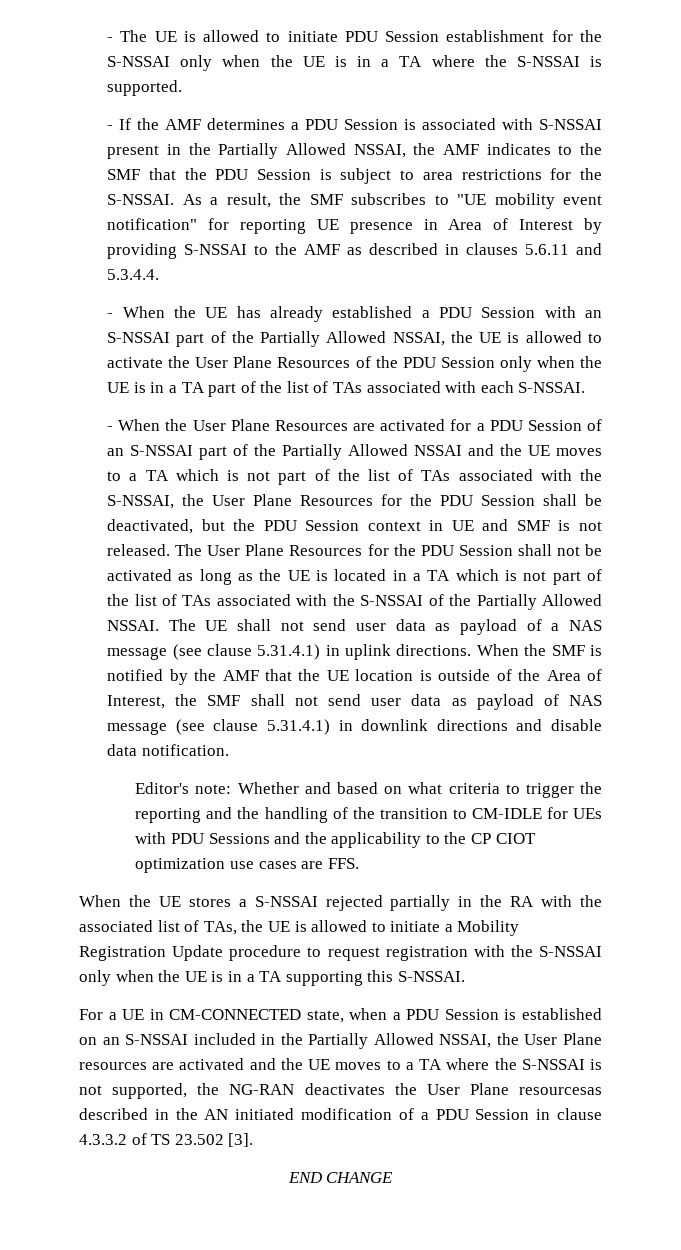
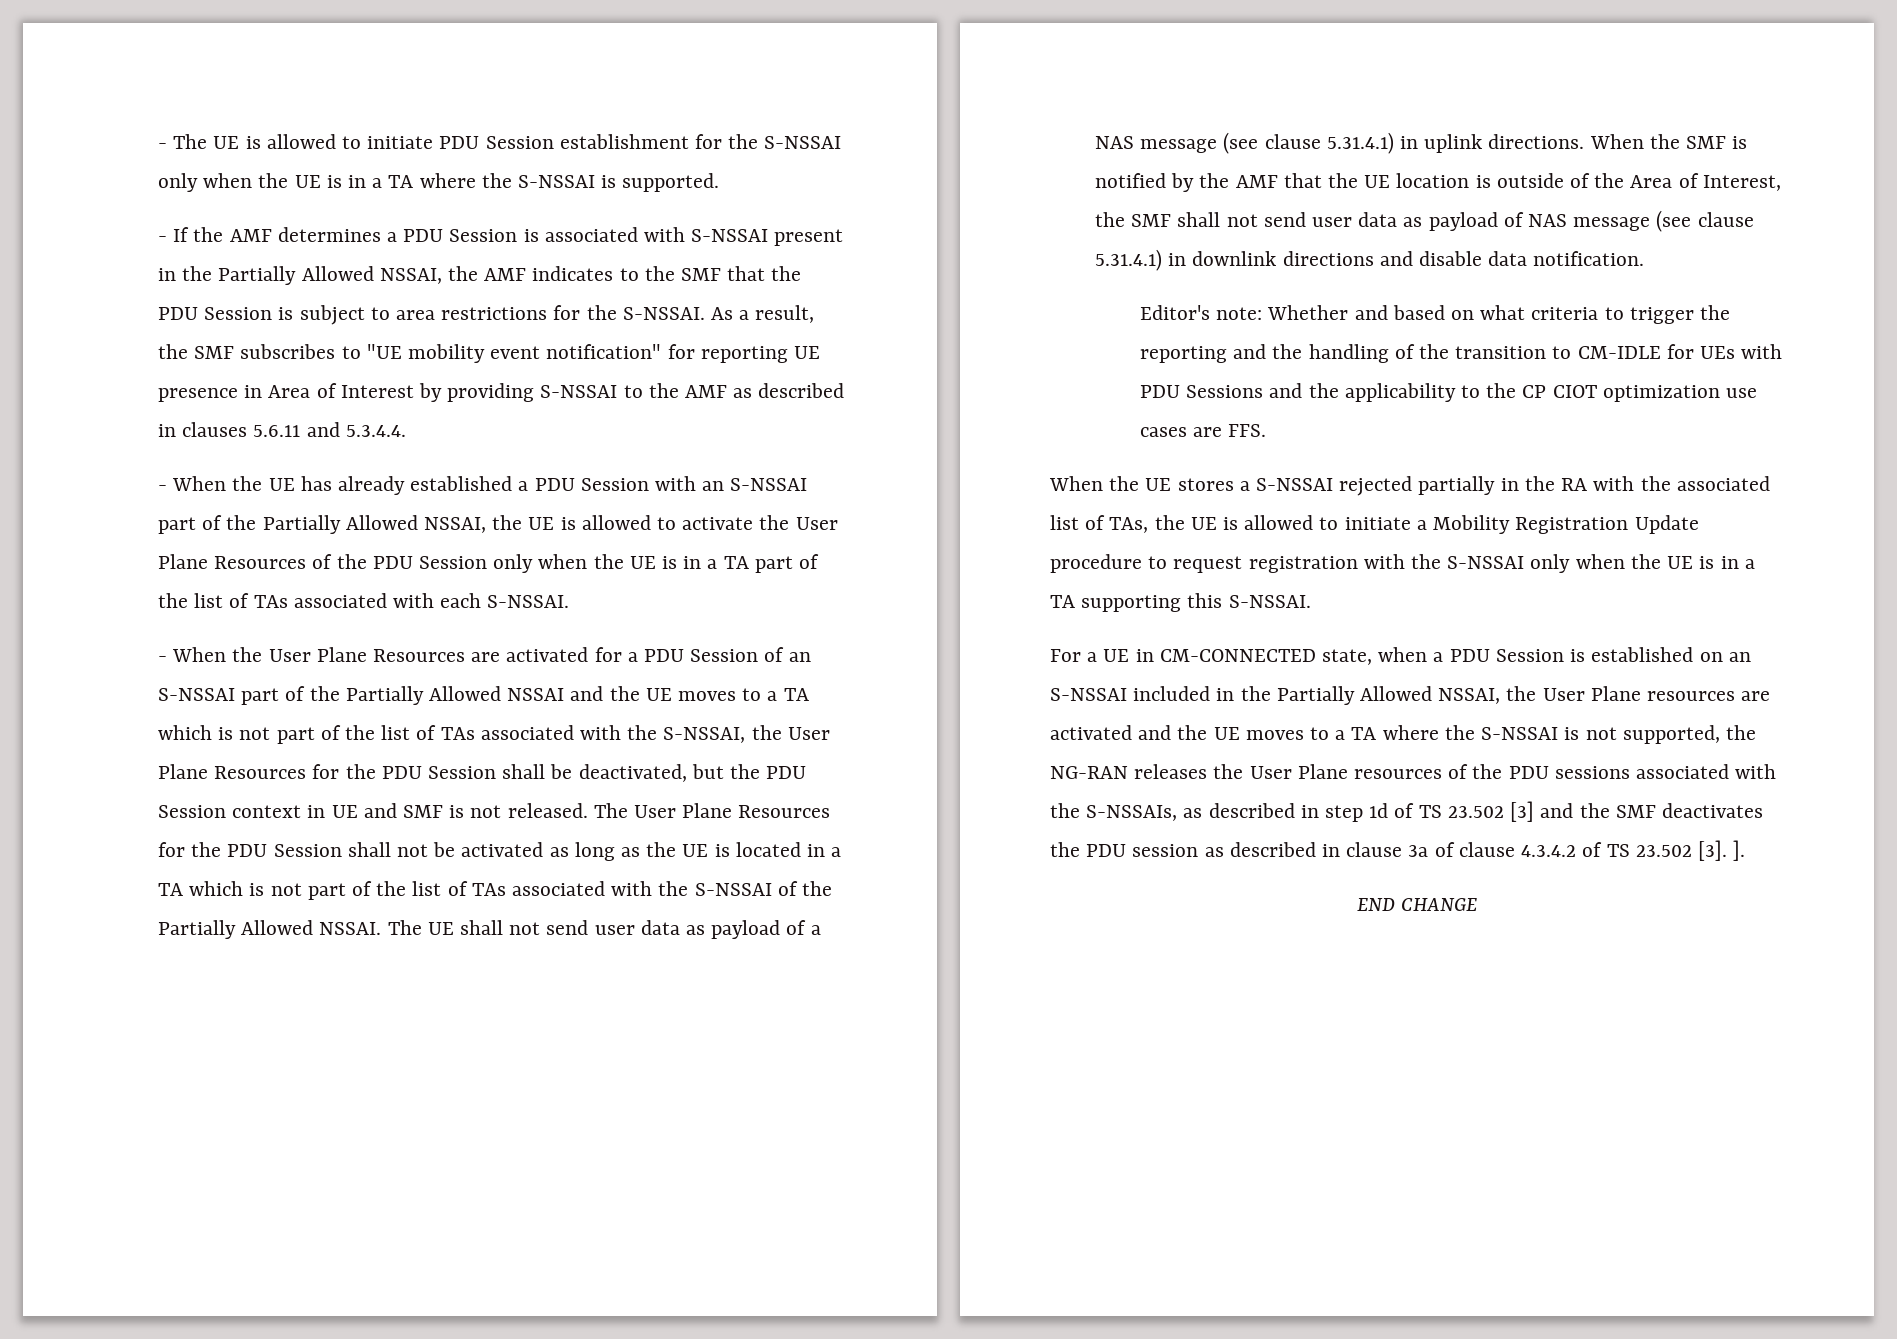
[304,1083,602,1095] [79,1108,602,1120] [79,1134,127,1145] deactivates the User Plane resourcesas described in the AN initiated modification of a PDU Session in clause 4.3.3.2 -> [1134,764,1777,779] [1050,801,1763,822] [1050,842,1577,857] releases the User Plane resources of the PDU sessions associated with the S-NSSAIs, as described in step 1d of TS 23.502 [3] and the SMF deactivates the PDU session as described in clause 3a of clause 4.3.4.2
(254, 1140) none -> [1733,840,1746,861] ].

